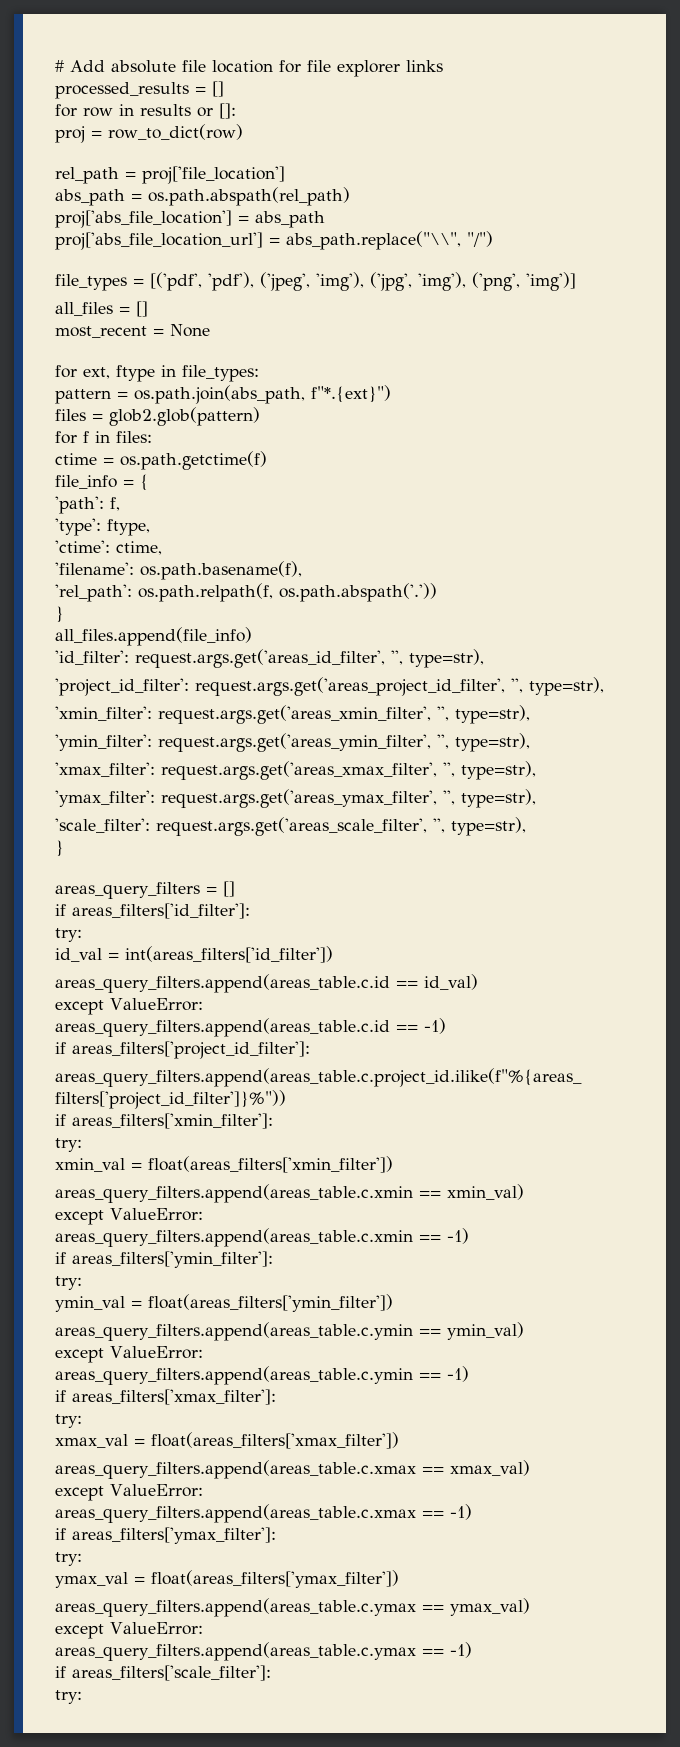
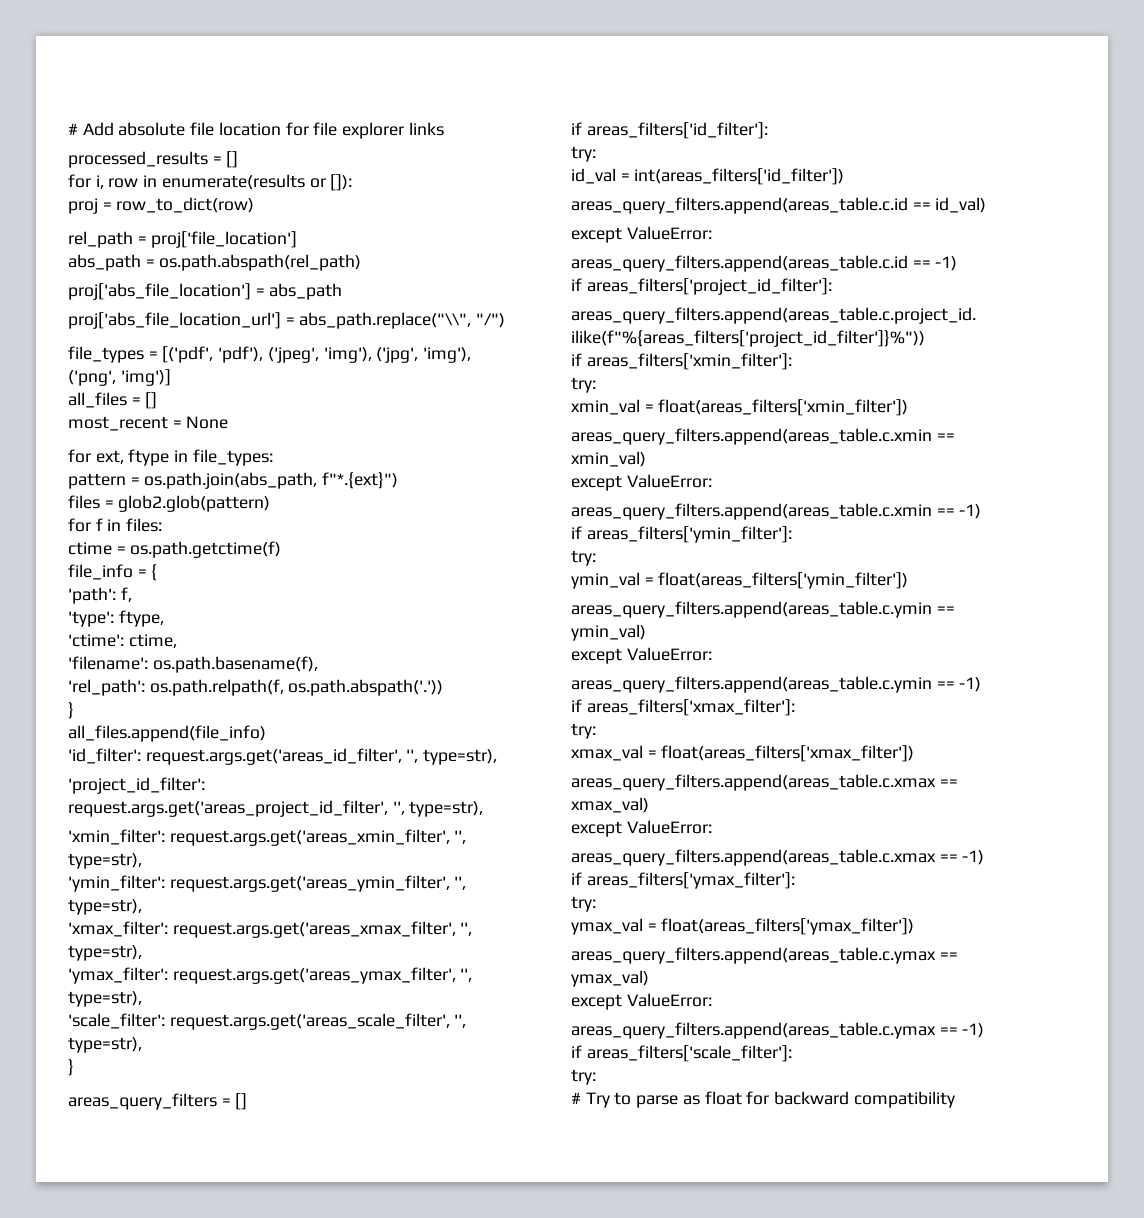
(77, 110) none -> [95,175,104,189] i,
[140,103,236,119] results or []: -> [161,174,353,191] enumerate(results or []):
(82, 1697) none -> [571,1091,955,1108] // # Try to parse as float for backward compatibility

